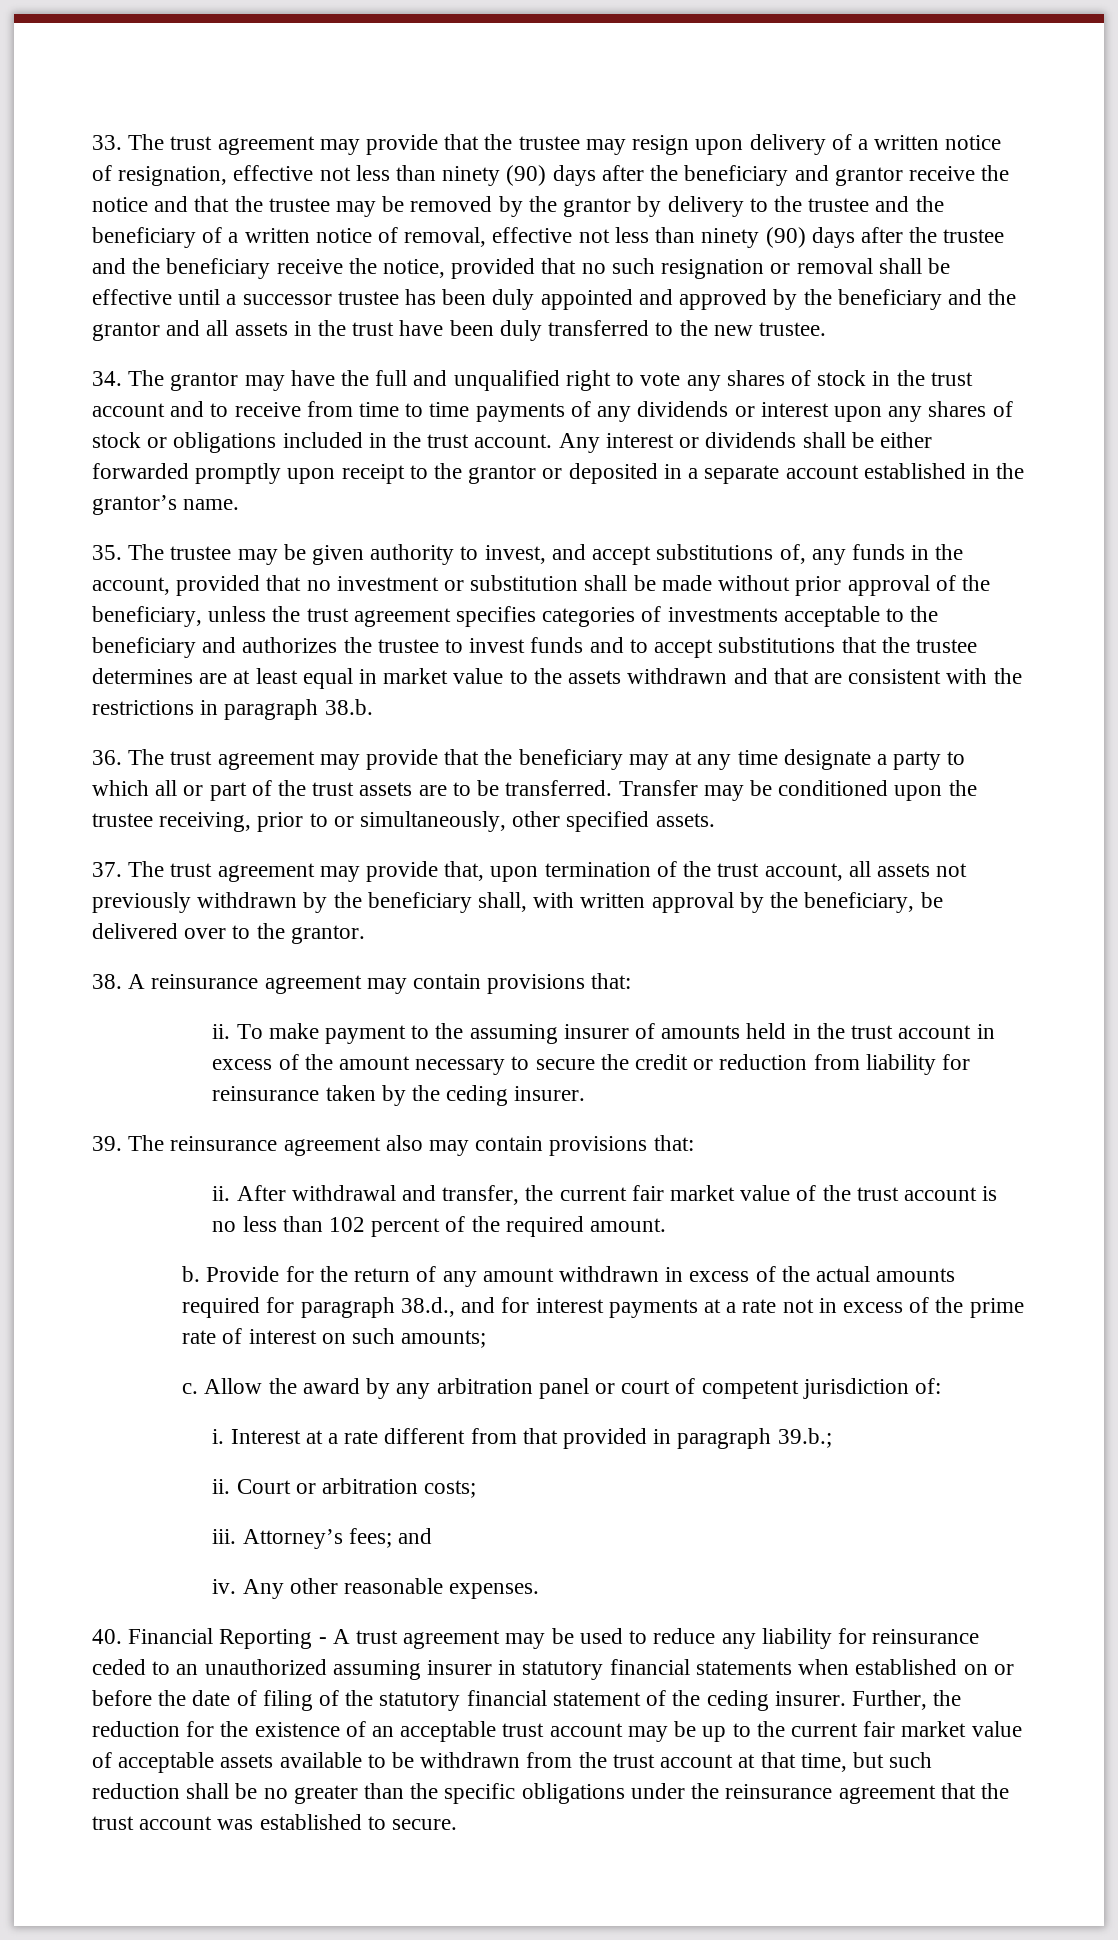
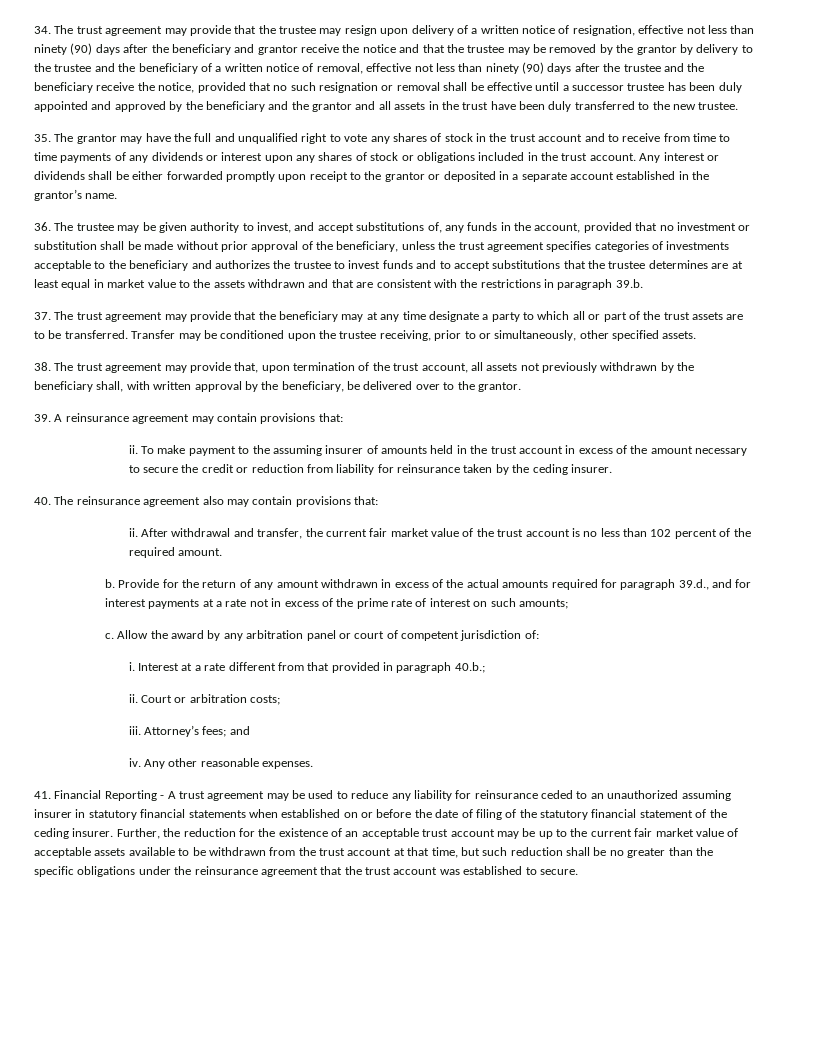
[92,135,122,150] 33. -> [34,26,51,34] 34.
[92,371,122,386] 34. -> [34,134,51,142] 35.
[92,545,122,560] 35. -> [34,222,51,231] 36.
[324,699,373,715] [92,750,122,765] 38.b. // 36. -> [615,279,643,288] [34,312,51,320] 39.b. // 37.
[92,862,122,877] 37. -> [34,362,51,371] 38.
[92,974,122,989] 38. -> [34,414,51,422] 39.
[92,1136,122,1151] 39. -> [34,497,51,505] 40.
[400,1297,455,1317] 38.d., -> [678,579,709,590] 39.d.,
[777,1428,832,1448] 39.b.; -> [454,662,485,673] 40.b.;
[92,1629,122,1644] 40. -> [34,791,51,799] 41.

